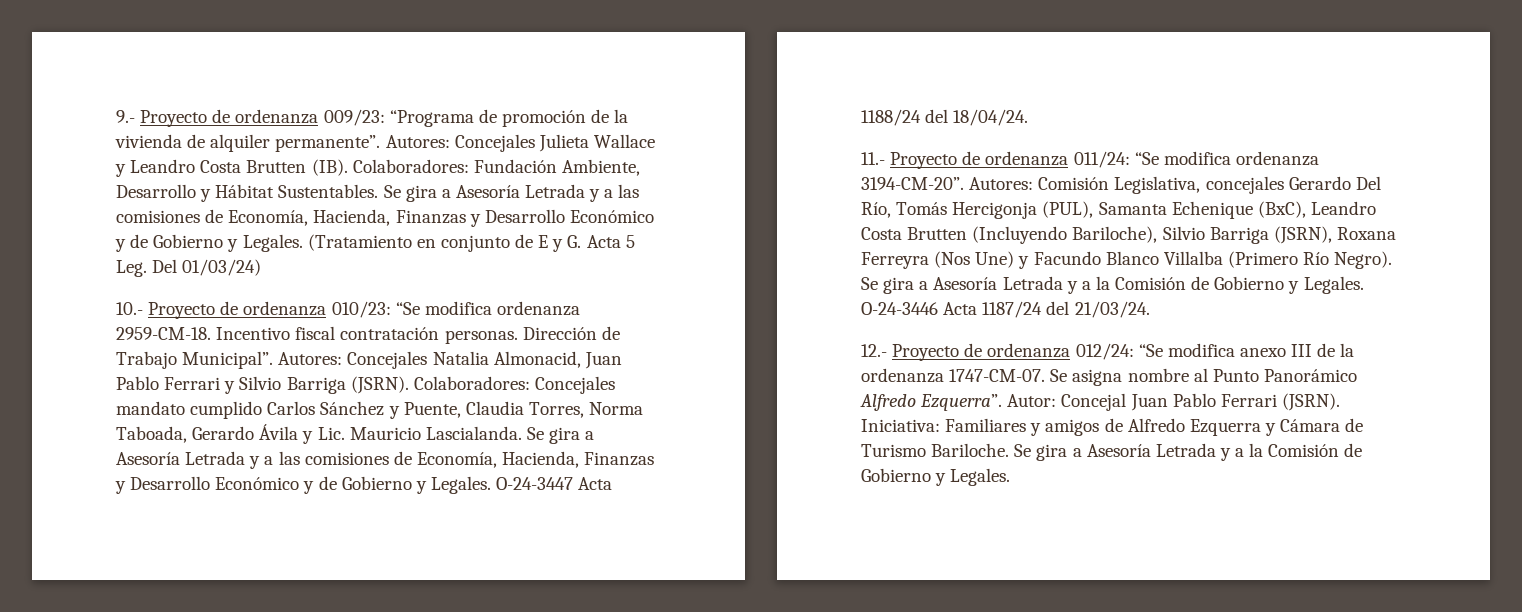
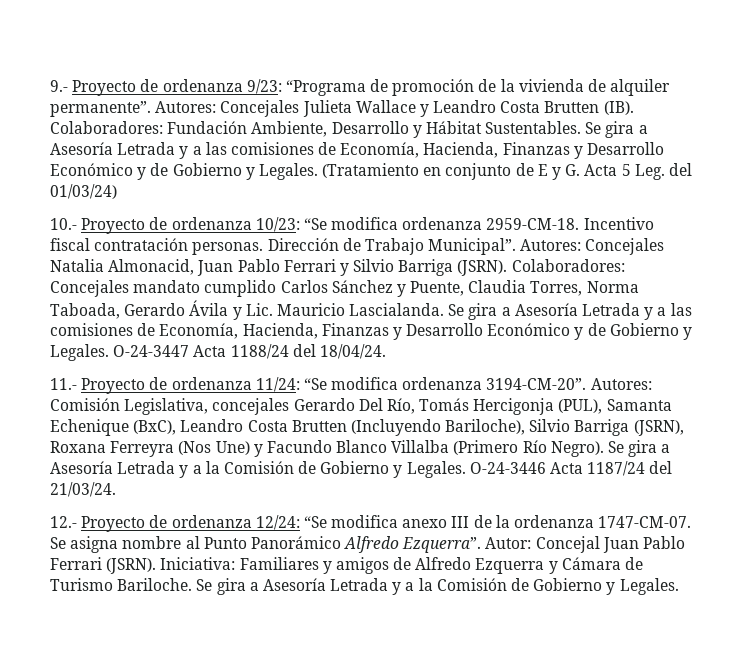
[323,109,385,126] 009/23: -> [246,79,282,94] 9/23:
[152,259,178,273] Del -> [668,163,692,176] del
[331,301,391,318] 010/23: -> [255,217,300,232] 10/23:
[1073,151,1130,168] 011/24: -> [255,377,300,392] 11/24:
[1075,343,1134,360] 012/24: -> [255,515,300,530] 12/24:

